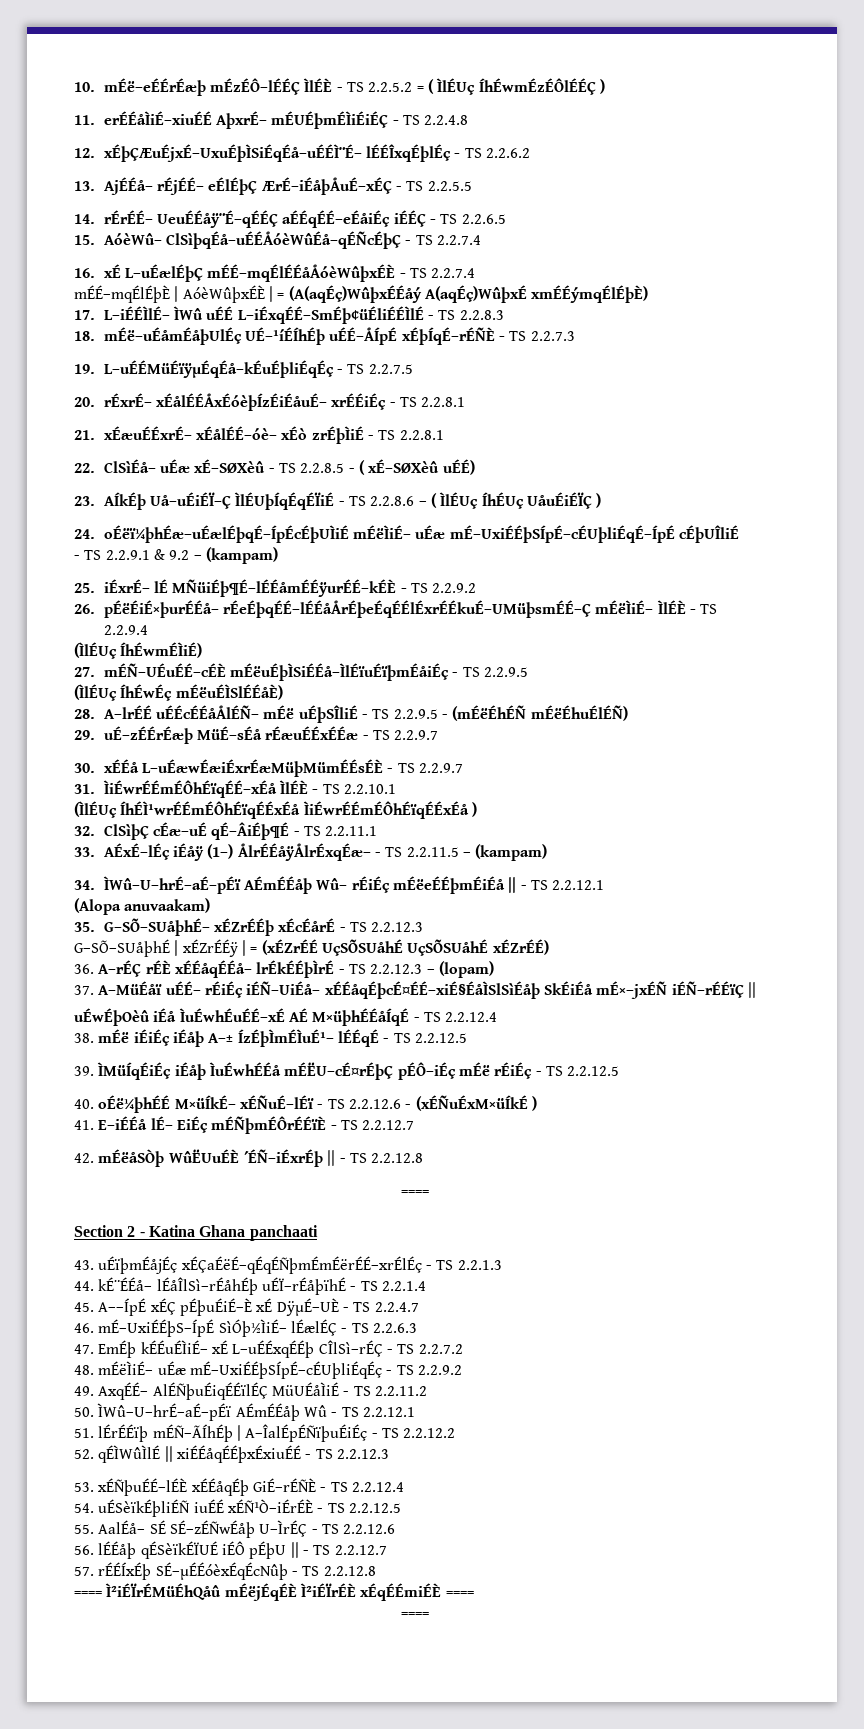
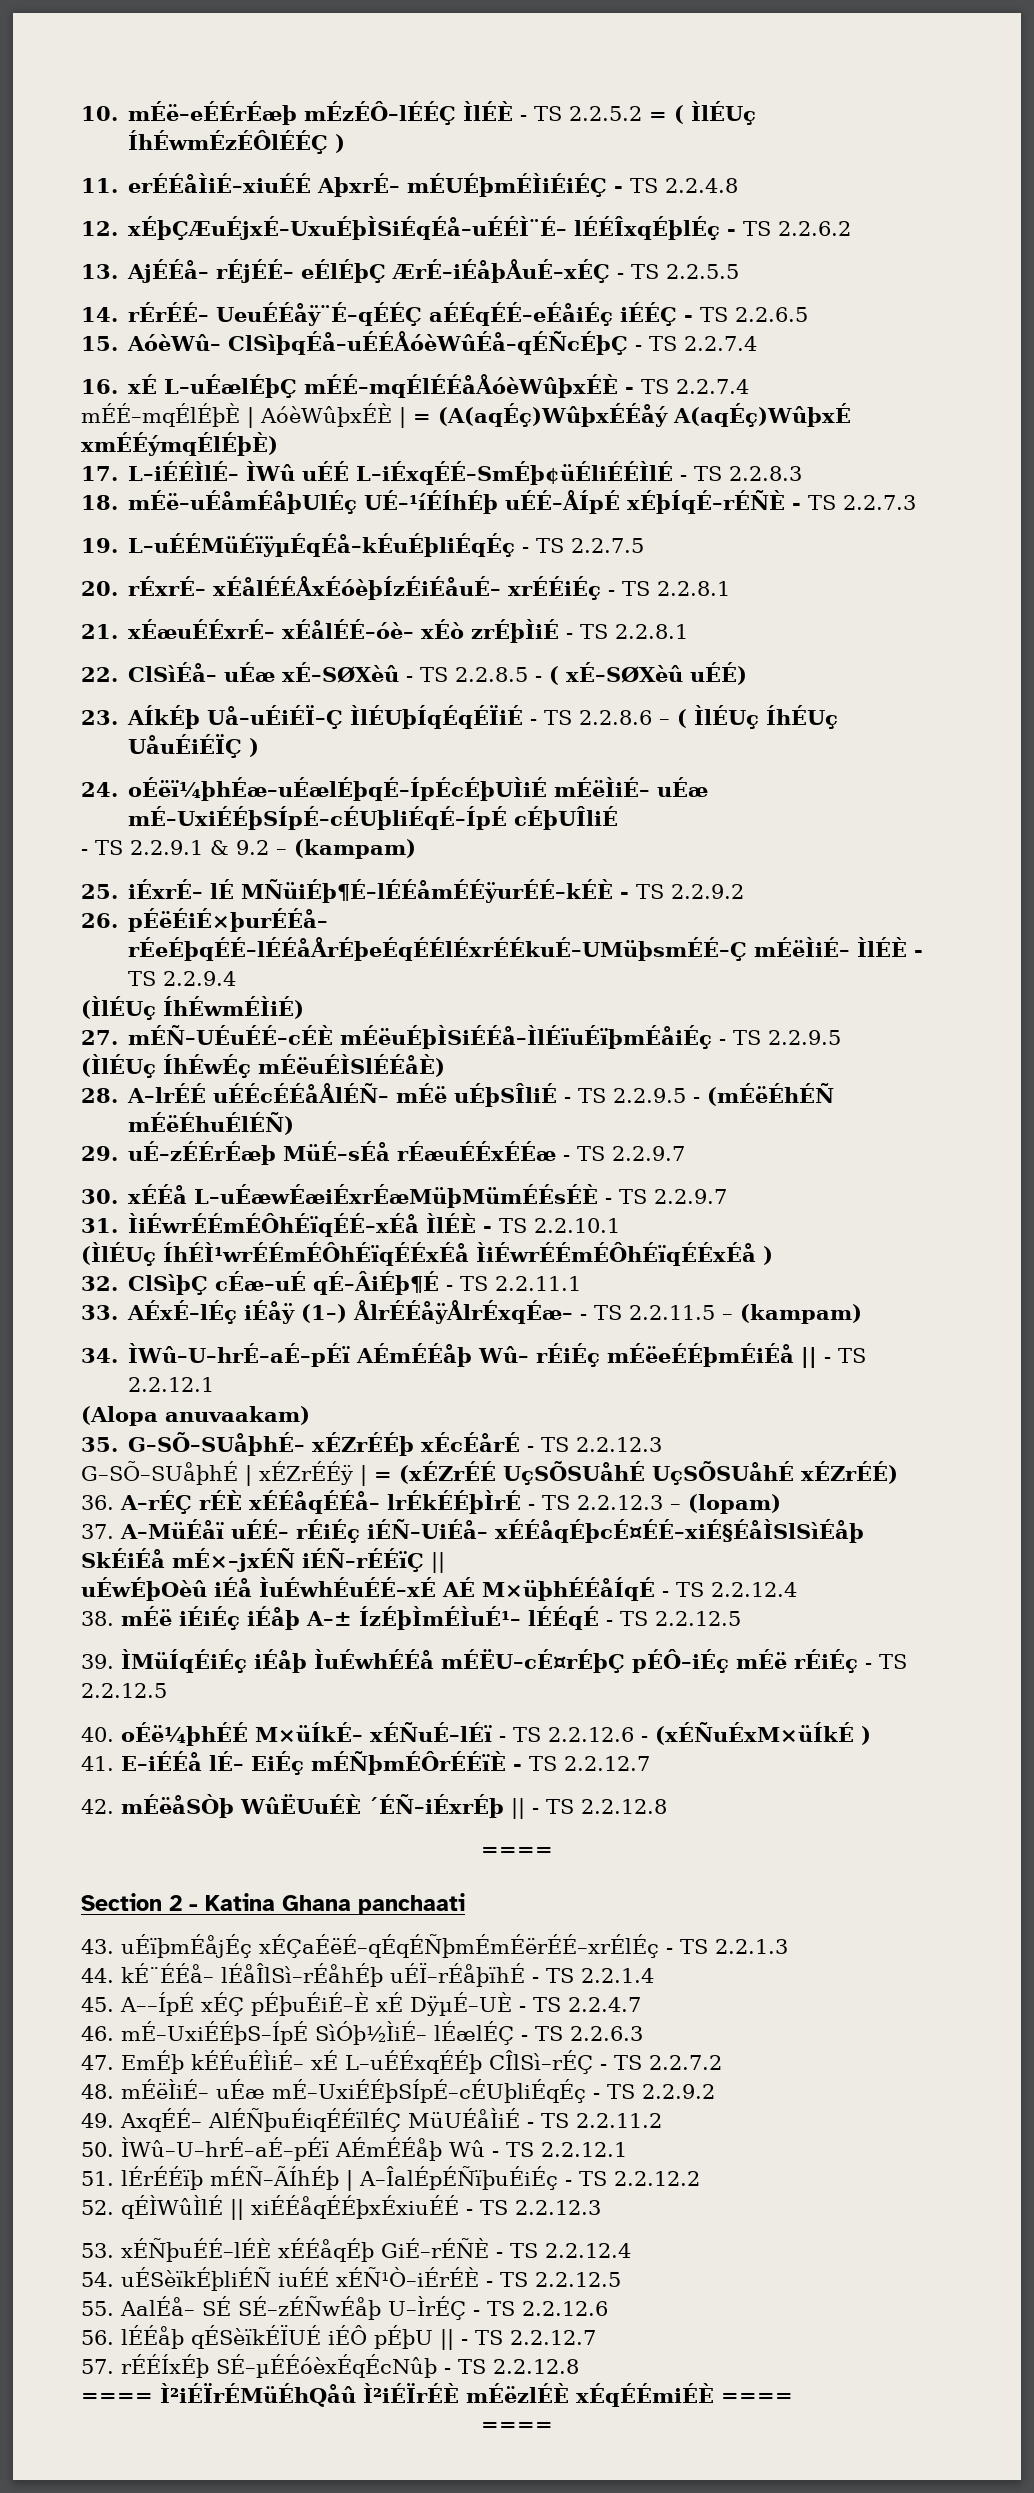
[224,1583,356,1601] mÉëjÉqÉÈ Ì²iÉÏrÉÈ -> [363,2383,569,2403] Ì²iÉÏrÉÈ mÉëzlÉÈ

